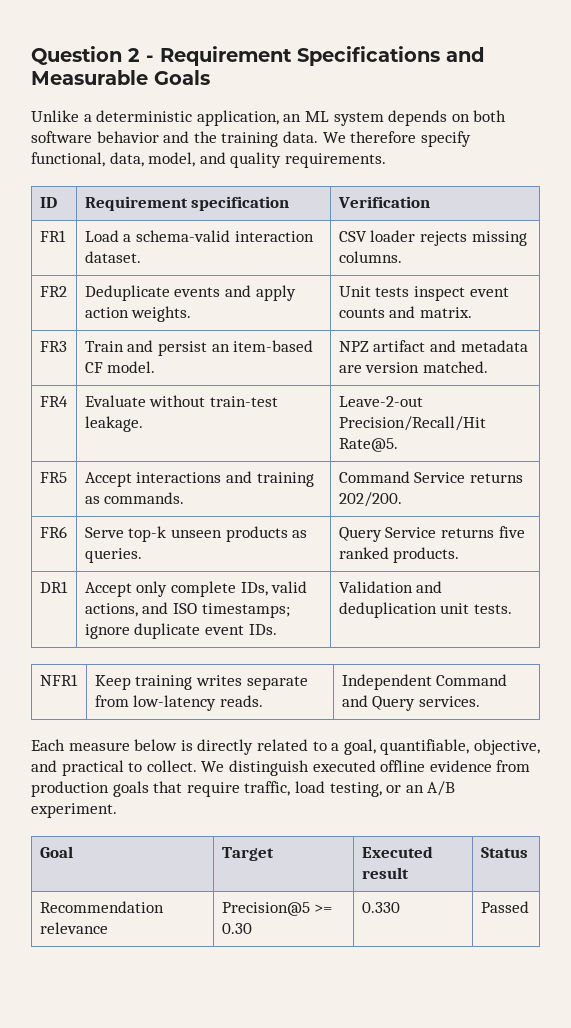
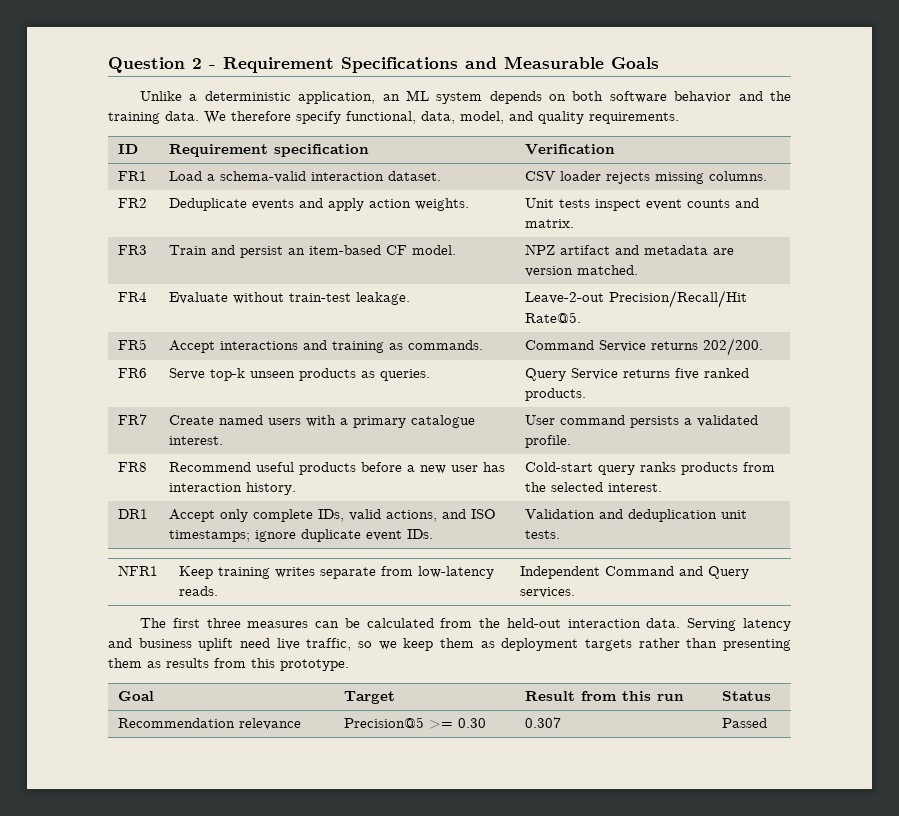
(460, 555) none -> [118,414,148,425] [169,415,476,428] [169,436,224,445] [525,415,759,428] [525,435,572,448] [118,462,148,472] [169,462,506,475] [169,482,297,495] [525,462,776,475] [525,482,663,492] // FR7 | Create named users with a primary catalogue interest. | User command persists a validated profile. // FR8 | Recommend useful products before a new user has interaction history. | Cold-start query ranks products from the selected interest.
[31,739,540,755] [31,760,531,776] [31,781,456,797] [31,803,117,818] [39,846,73,858] [221,847,274,861] [361,846,433,858] [361,867,409,879] Each measure below is directly related to a goal, quantifiable, objective, and practical to collect. We distinguish executed offline evidence from production goals that require traffic, load testing, or an A/B experiment. // Goal | Target | Executed result -> [139,618,791,631] [108,638,791,651] [108,658,349,671] [118,691,155,701] [344,691,396,704] [525,691,685,701] The first three measures can be calculated from the held-out interaction data. Serving latency and business uplift need live traffic, so we keep them as deployment targets rather than presenting them as results from this prototype. // Goal | Target | Result from this run
[361,902,400,913] 0.330 -> [525,717,562,728] 0.307

